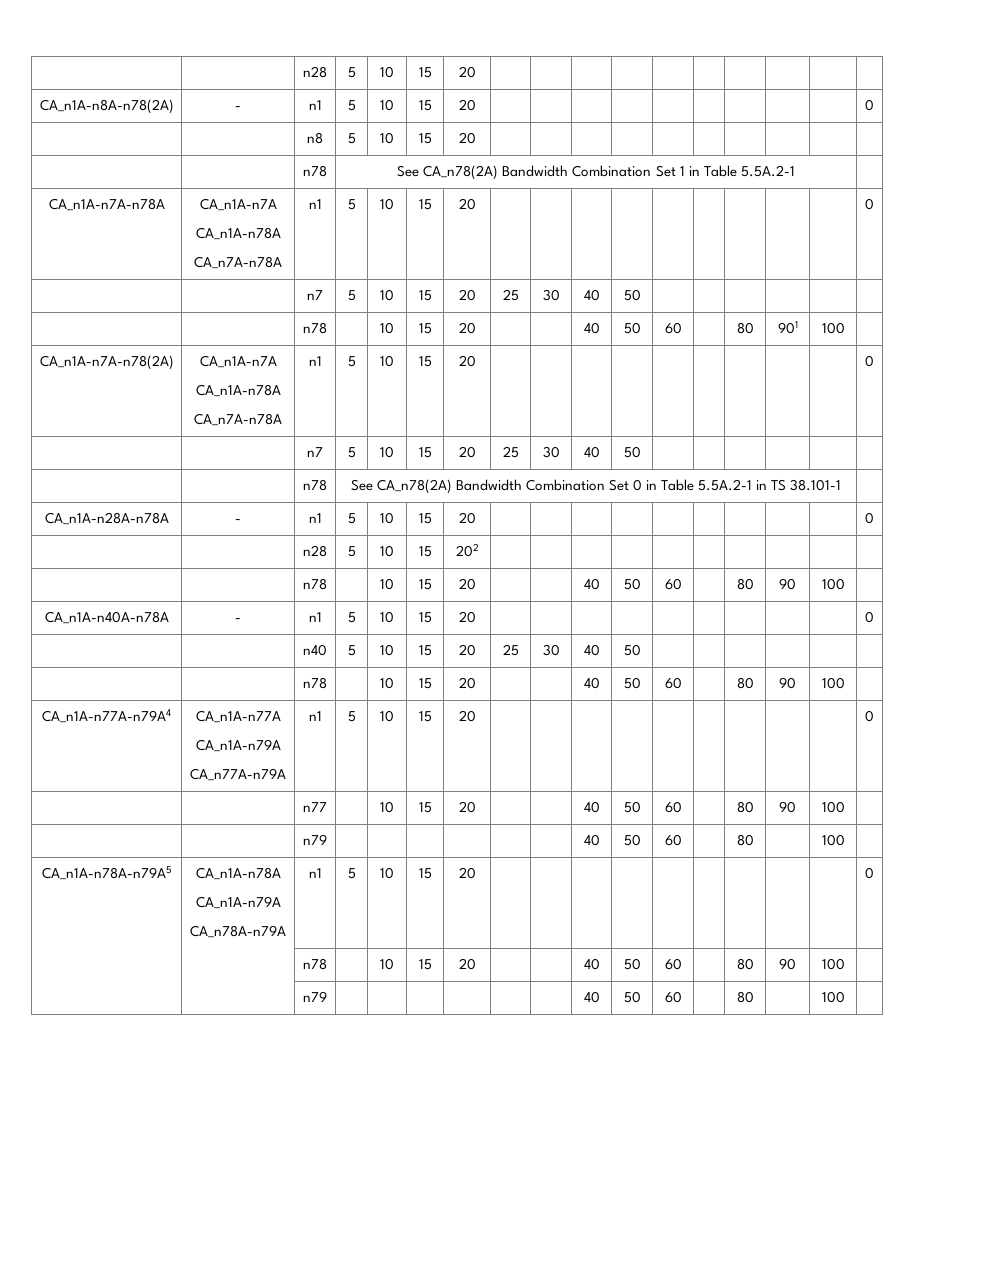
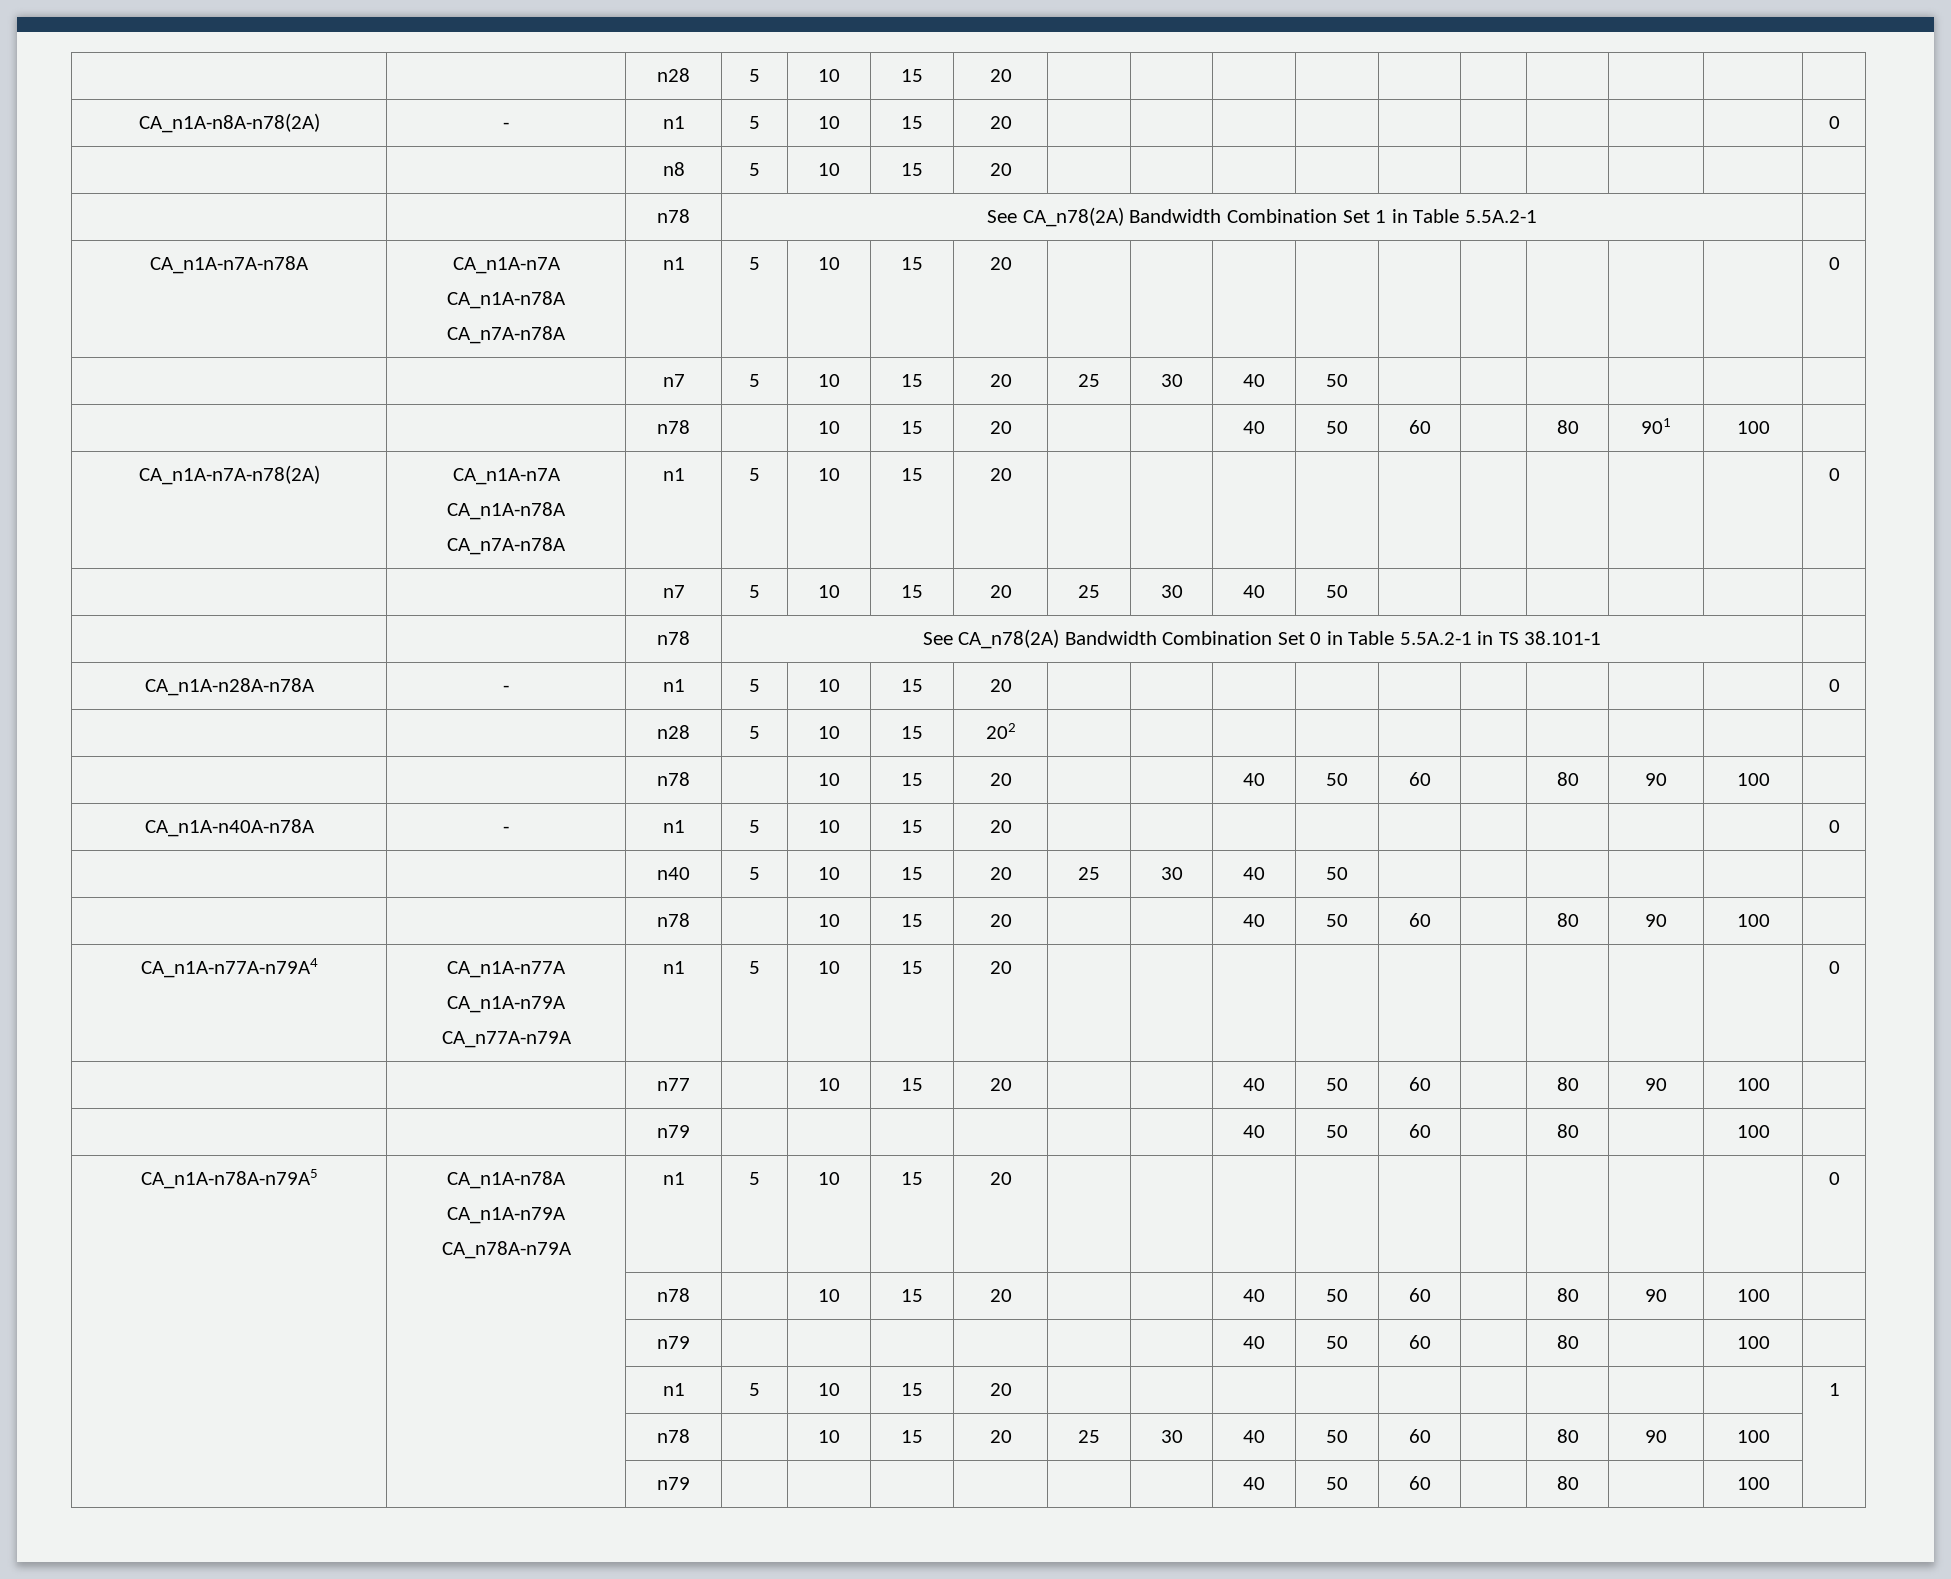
(845, 997) none -> [662,1383,685,1396] [749,1383,760,1396] [818,1383,840,1396] [901,1383,923,1396] [989,1383,1012,1396] [1828,1383,1840,1396] [657,1429,690,1443] [818,1430,840,1443] [901,1430,923,1443] [989,1430,1012,1443] [1078,1430,1100,1443] [1160,1430,1183,1443] [1243,1430,1265,1443] [1326,1430,1348,1443] [1408,1429,1431,1443] [1556,1429,1579,1443] [1645,1430,1667,1443] [1736,1430,1770,1443] [657,1477,690,1490] [1243,1477,1265,1490] [1326,1477,1348,1490] [1408,1476,1431,1490] [1556,1476,1579,1490] [1736,1477,1770,1490] // | | n1 | 5 | 10 | 15 | 20 | | | | | | | | | | 1 // | | n78 | | 10 | 15 | 20 | 25 | 30 | 40 | 50 | 60 | | 80 | 90 | 100 | // | | n79 | | | | | | | 40 | 50 | 60 | | 80 | | 100 |

